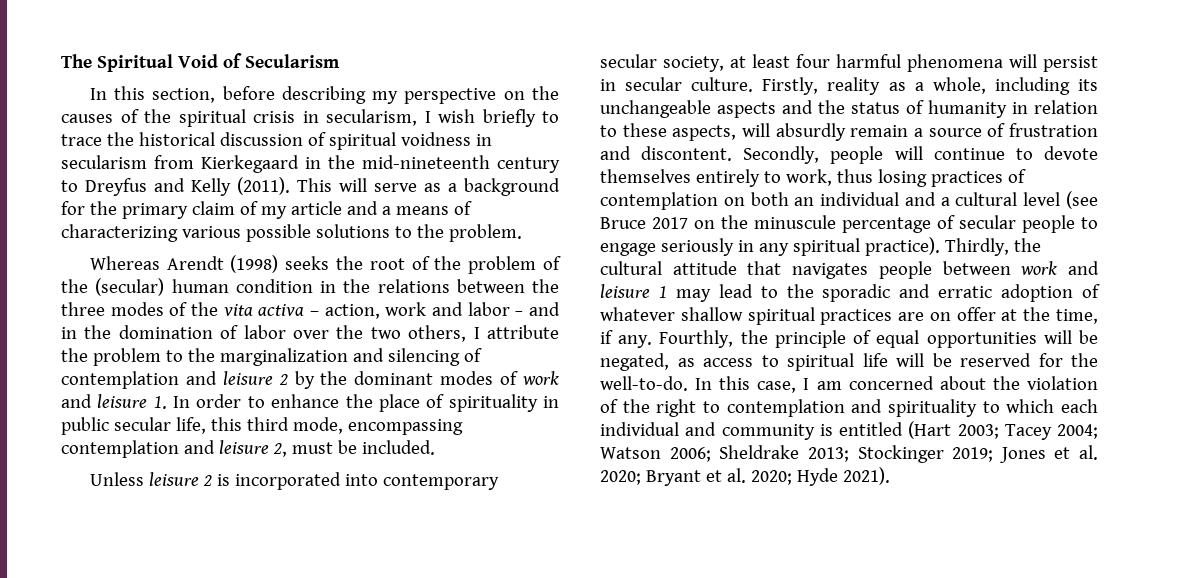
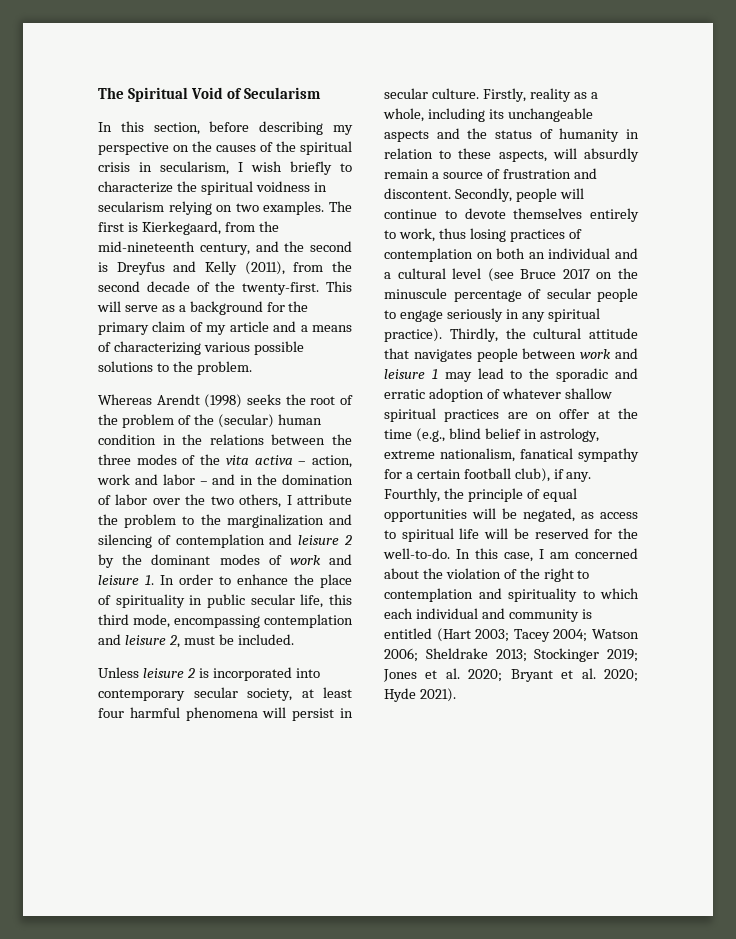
[61,132,492,150] [61,155,560,173] [61,177,290,196] trace the historical discussion of spiritual voidness in secularism from Kierkegaard in the mid-nineteenth century to Dreyfus and Kelly (2011). -> [98,181,327,195] [98,201,352,215] [98,221,279,235] [98,241,352,255] [98,261,352,275] [98,281,320,295] characterize the spiritual voidness in secularism relying on two examples. The first is Kierkegaard, from the mid-nineteenth century, and the second is Dreyfus and Kelly (2011), from the second decade of the twenty-first.
[1056,309,1098,324] time, -> [384,428,599,442] [384,448,639,462] [384,468,550,482] time (e.g., blind belief in astrology, extreme nationalism, fanatical sympathy for a certain football club),

